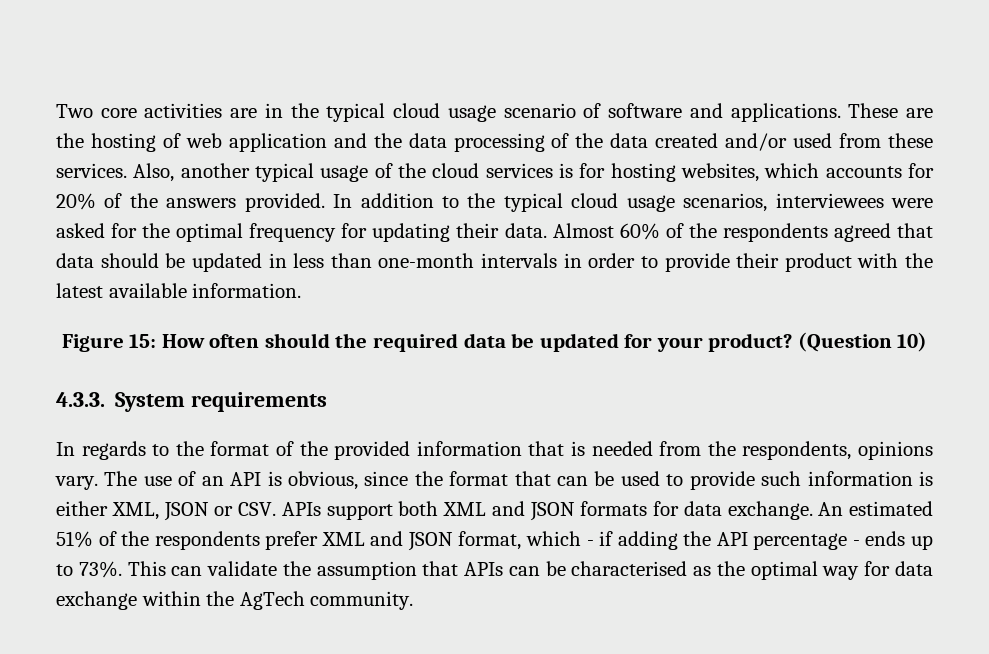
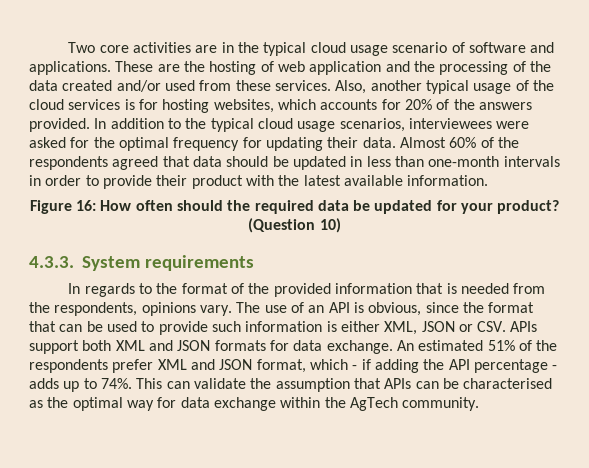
[408,133,447,148] data -> (435, 66) none
[129,334,157,348] 15: -> [75,200,96,211] 16:
[865,531,906,546] ends -> [29,378,59,389] adds
[78,561,122,578] 73%. -> [100,378,132,389] 74%.

